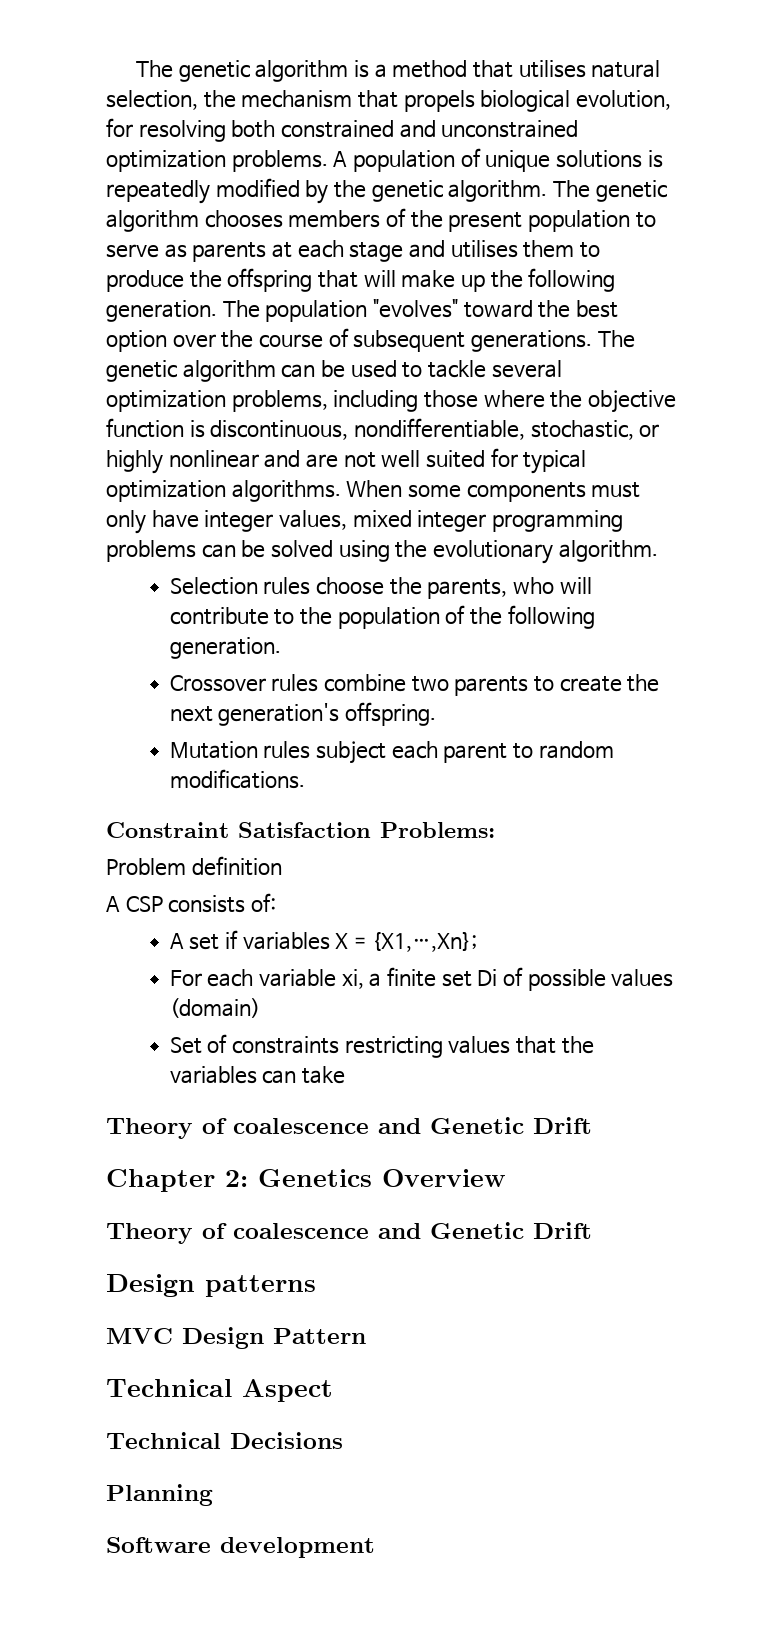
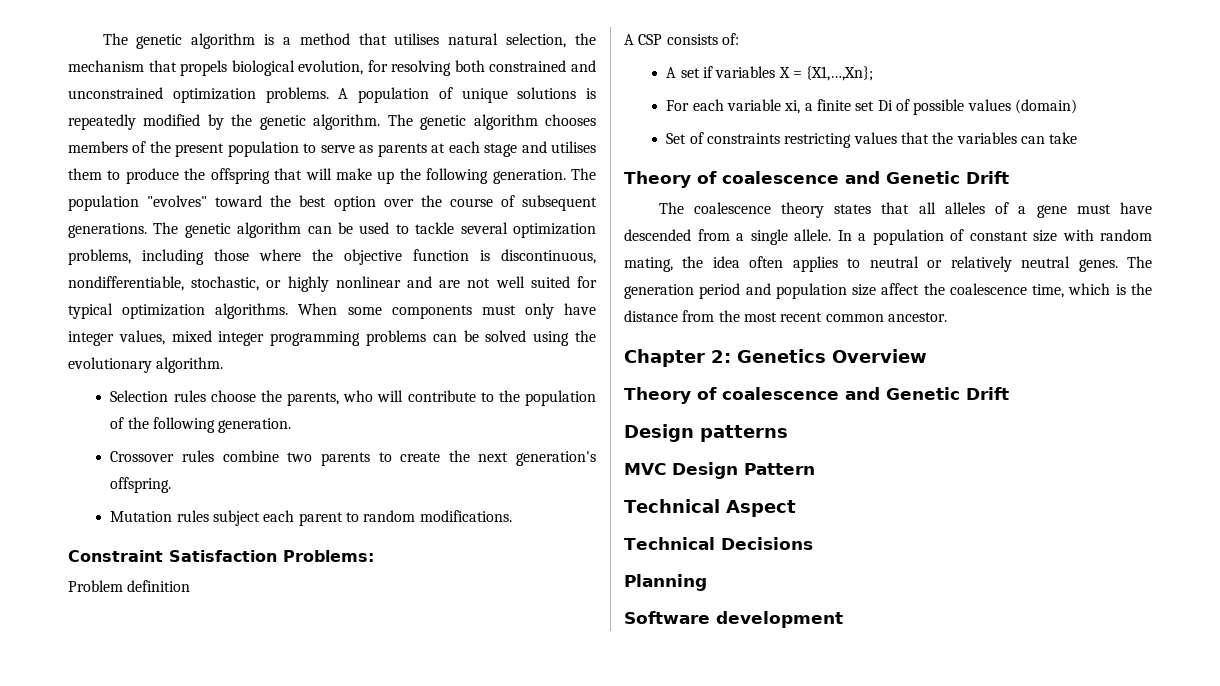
(592, 1125) none -> [658,202,1152,218] [624,229,1152,245] [624,256,1152,272] [624,283,1152,299] [624,310,947,322] // The coalescence theory states that all alleles of a gene must have descended from a single allele. In a population of constant size with random mating, the idea often applies to neutral or relatively neutral genes. The generation period and population size affect the coalescence time, which is the distance from the most recent common ancestor.

